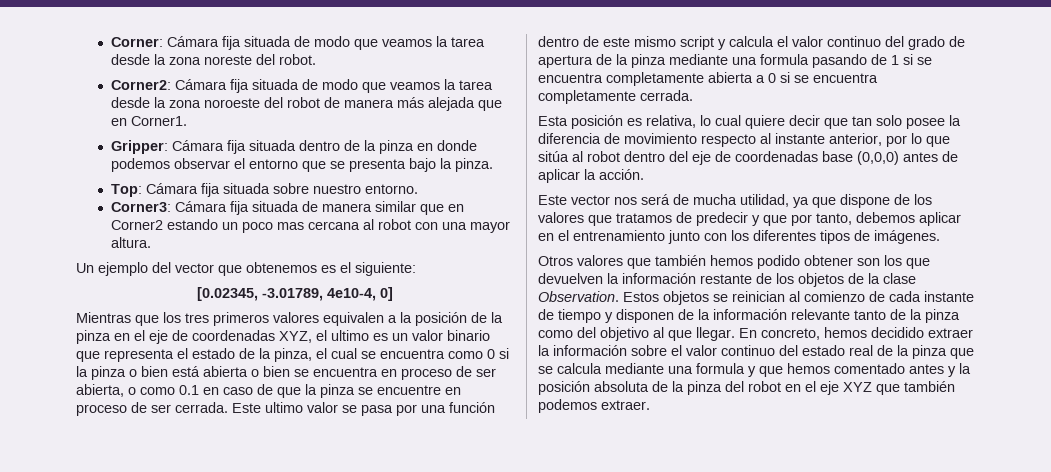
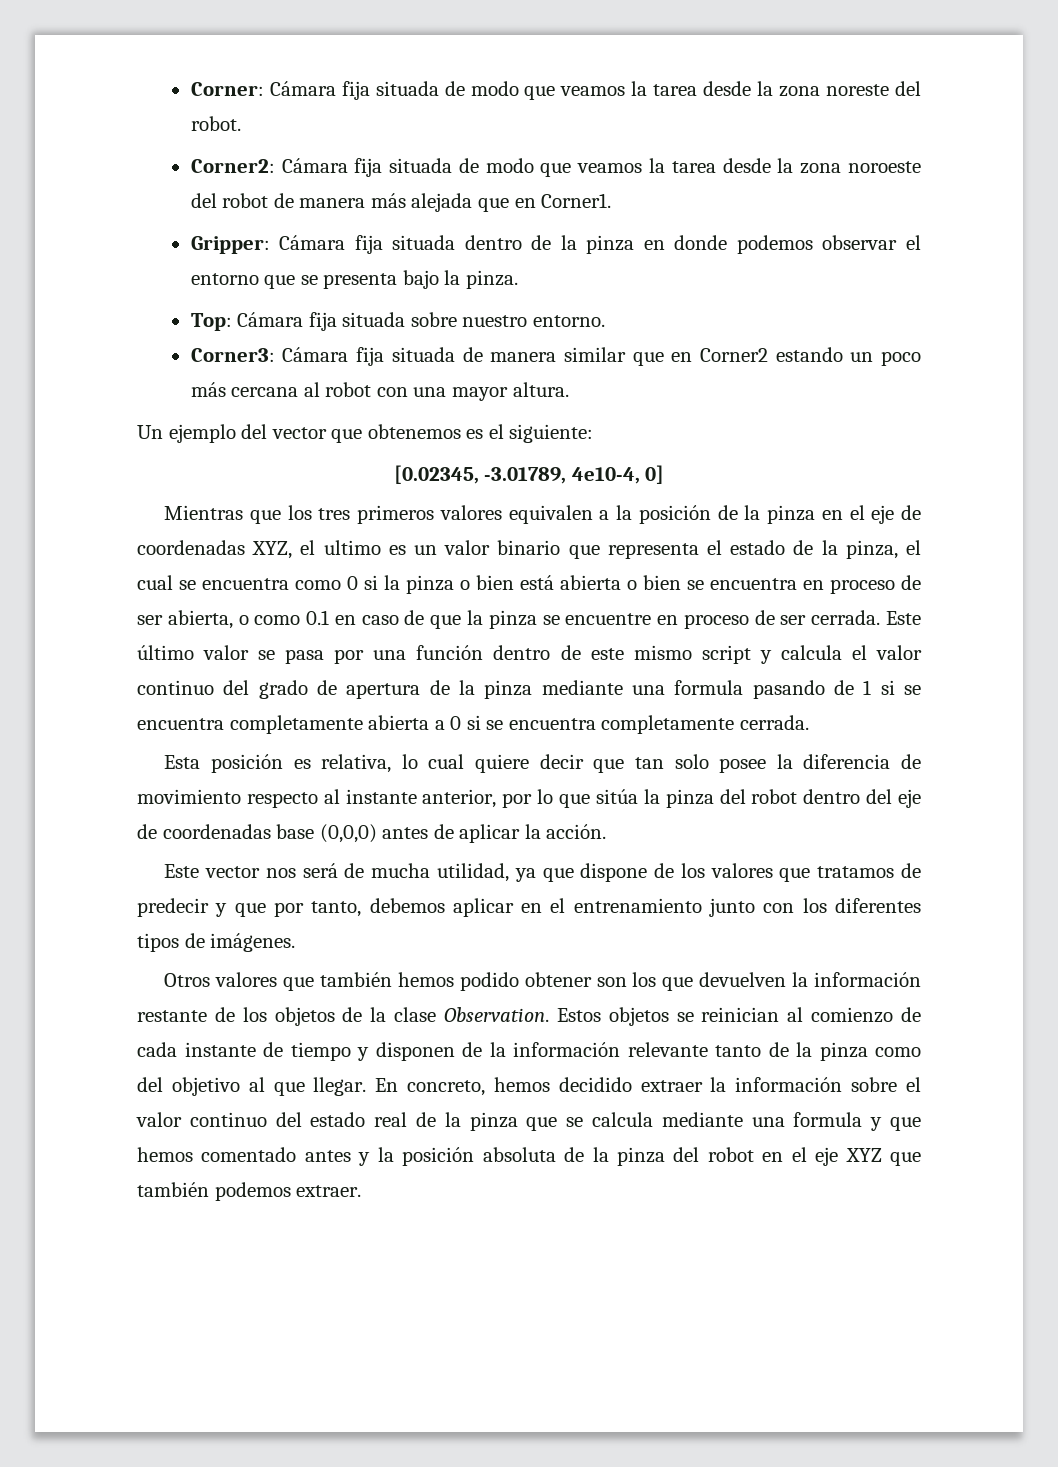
[277,222,305,230] mas -> [190,382,226,397] más
[265,402,303,413] ultimo -> [137,645,194,660] último
[572,151,583,162] al -> [643,789,746,808] la pinza del

